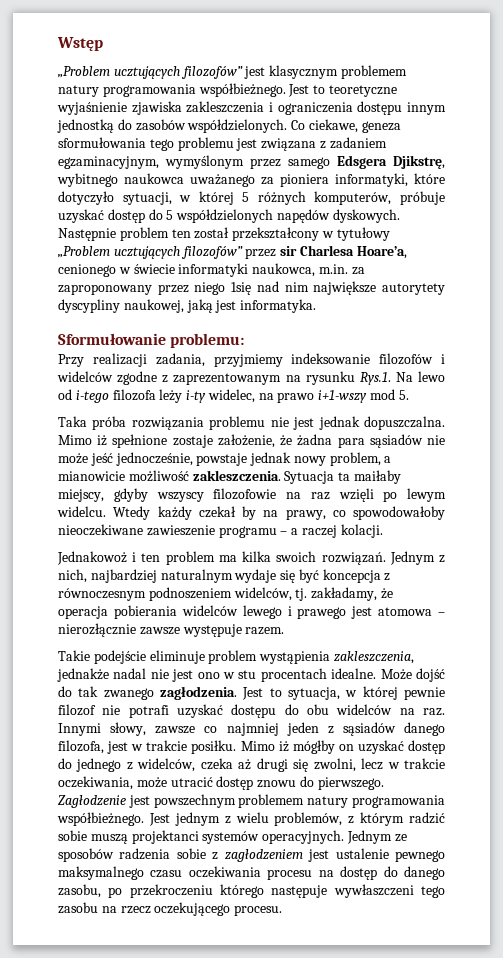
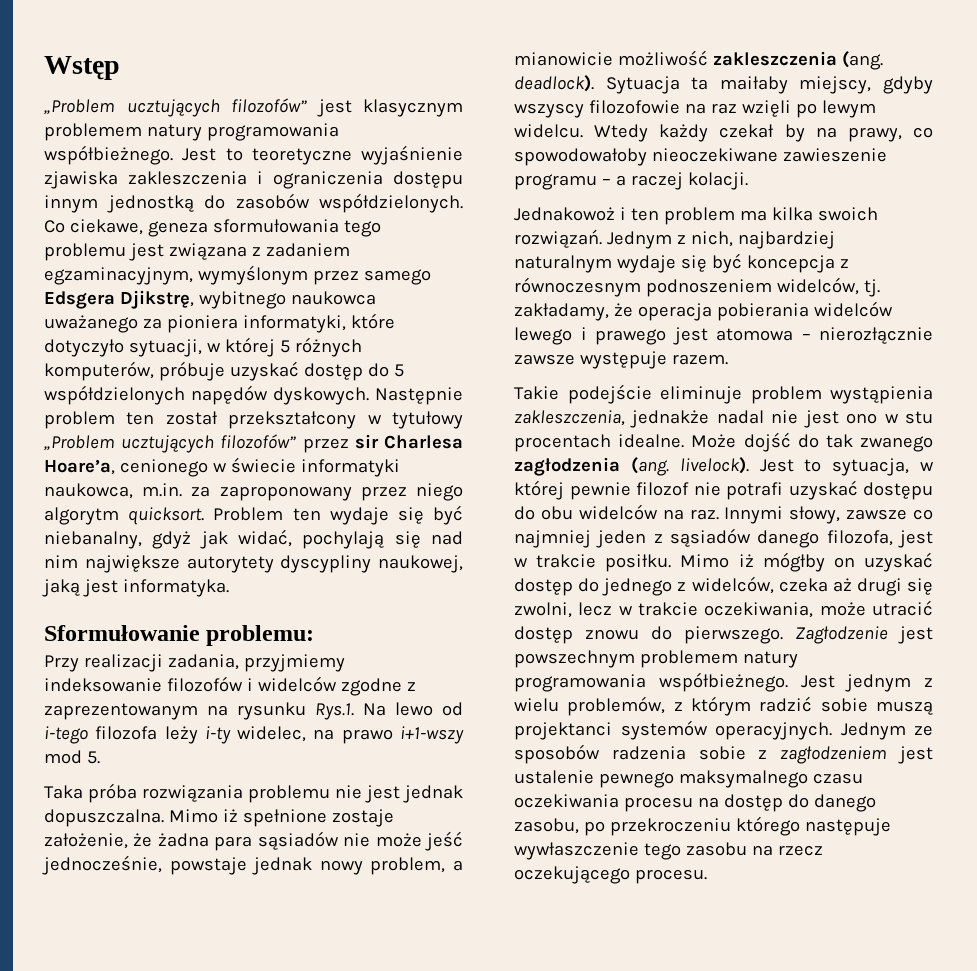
[231,282,252,295] 1się -> [44,505,464,525] [44,529,421,549] algorytm quicksort. Problem ten wydaje się być niebanalny, gdyż jak widać, pochylają się
[192,470,281,481] zakleszczenia. -> [712,51,883,70] [514,75,594,92] zakleszczenia (ang. deadlock).
[160,686,237,700] zagłodzenia. -> [514,457,749,476] zagłodzenia (ang. livelock).
[333,884,414,898] wywłaszczeni -> [514,842,639,860] wywłaszczenie

